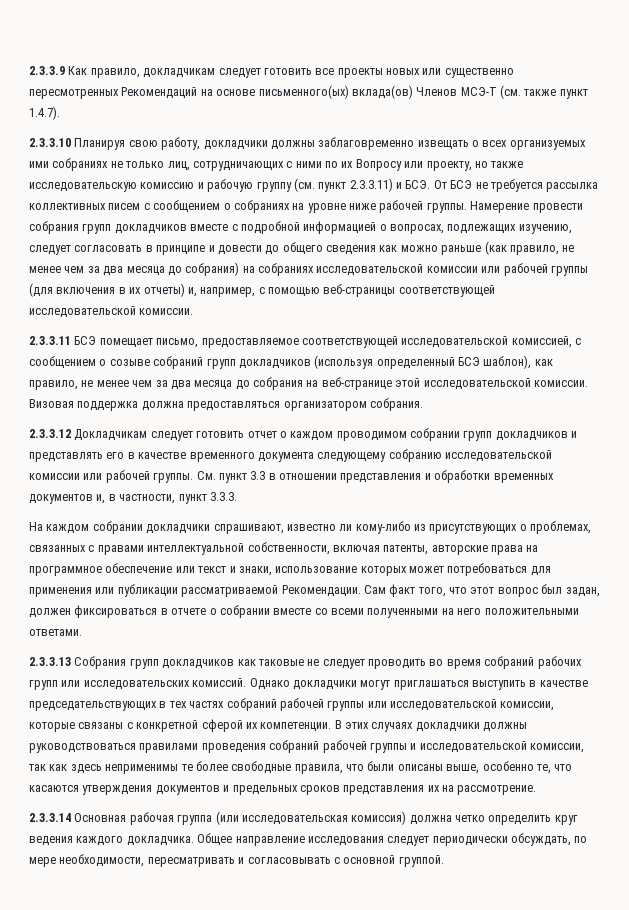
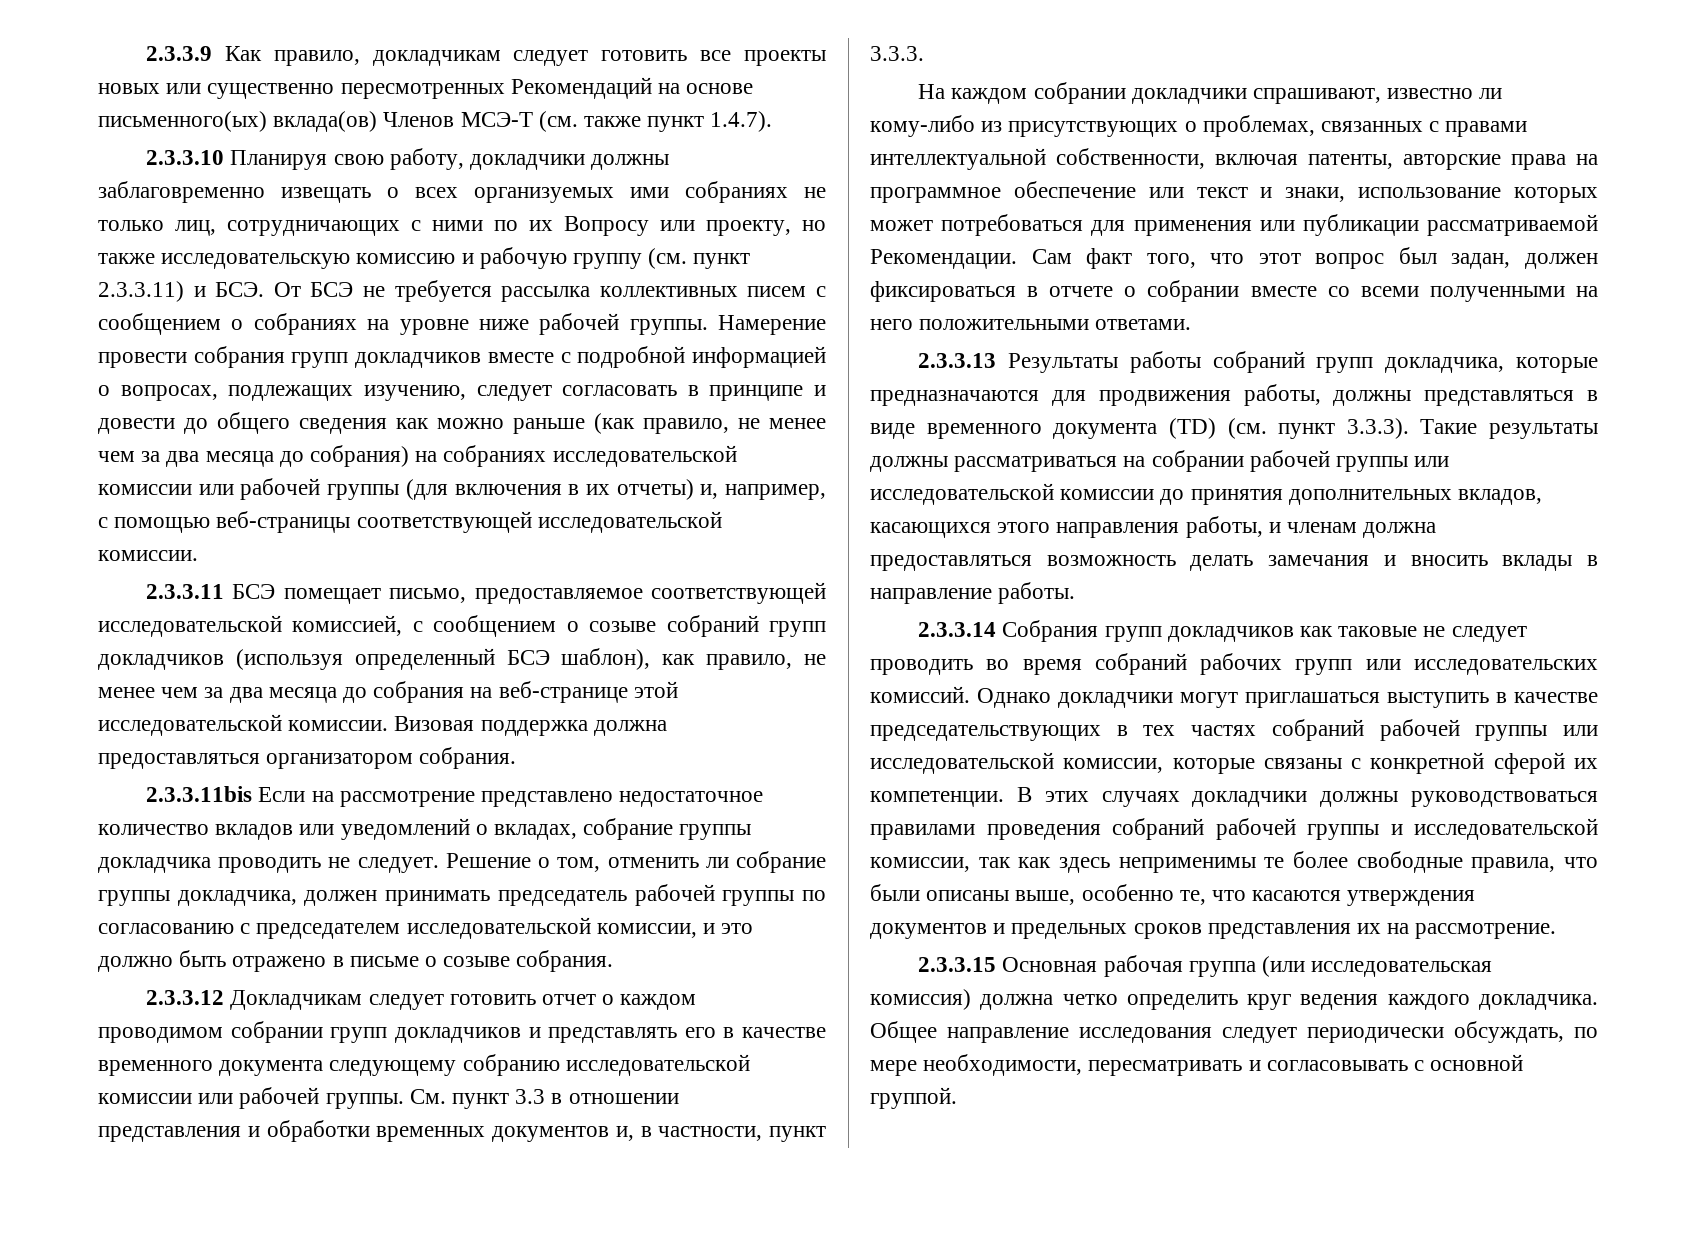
(423, 404) none -> [146,786,764,807] [98,818,752,840] [98,851,826,873] [98,884,826,906] [98,917,754,939] [98,950,614,972] // 2.3.3.11bis Если на рассмотрение представлено недостаточное количество вкладов или уведомлений о вкладах, собрание группы докладчика проводить не следует. Решение о том, отменить ли собрание группы докладчика, должен принимать председатель рабочей группы по согласованию с председателем исследовательской комиссии, и это должно быть отражено в письме о созыве собрания.
(71, 661) none -> [1007,351,1598,373] [870,384,1598,406] [870,418,1598,439] [870,450,1450,472] [870,483,1543,505] [870,516,1437,538] [870,555,1598,571] [870,582,1076,604] [918,622,997,637] Результаты работы собраний групп докладчика, которые предназначаются для продвижения работы, должны представляться в виде временного документа (TD) (см. пункт 3.3.3). Такие результаты должны рассматриваться на собрании рабочей группы или исследовательской комиссии до принятия дополнительных вкладов, касающихся этого направления работы, и членам должна предоставляться возможность делать замечания и вносить вклады в направление работы. // 2.3.3.14
[29,813,71,822] 2.3.3.14 -> [918,957,997,972] 2.3.3.15

